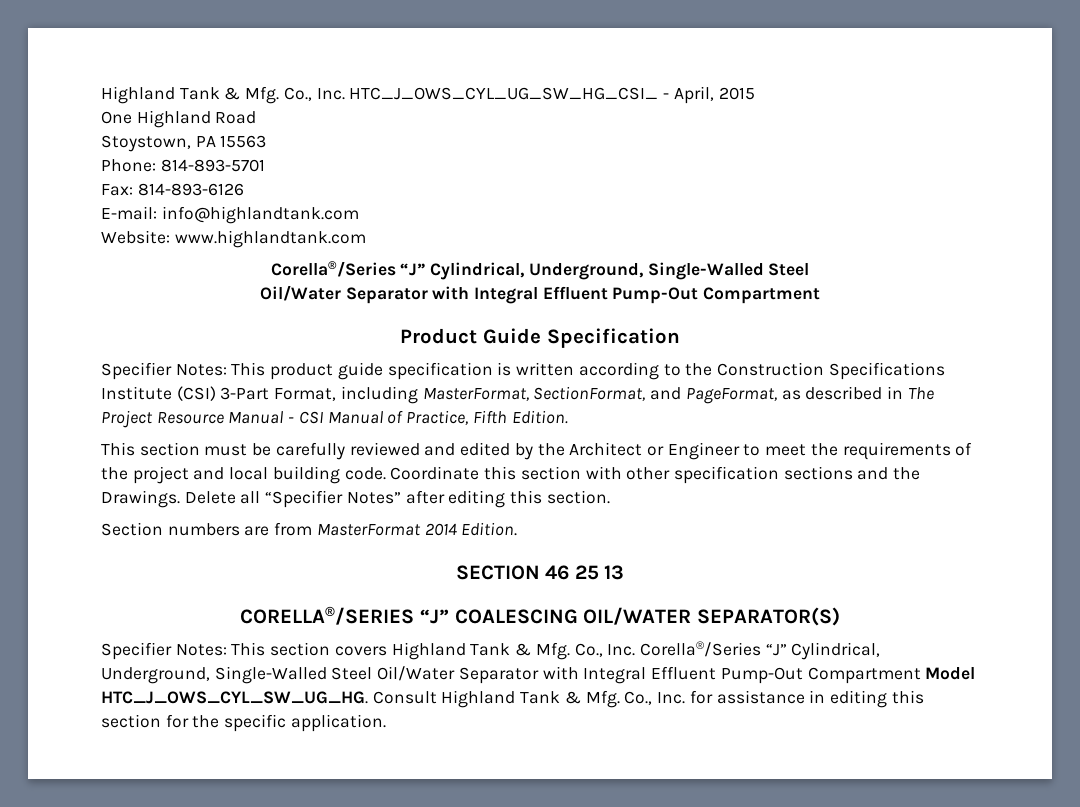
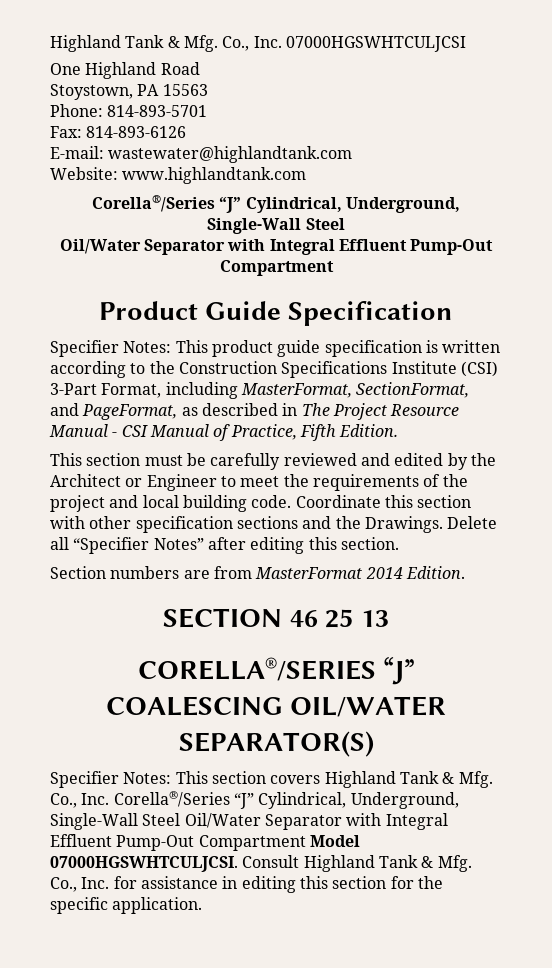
[101,86,755,104] Highland Tank & Mfg. Co., Inc. HTC_J_OWS_CYL_UG_SW_HG_CSI_ - April, 2015 -> [50,35,466,52] Highland Tank & Mfg. Co., Inc. 07000HGSWHTCULJCSI
[161,206,359,224] info@highlandtank.com -> [108,146,353,163] wastewater@highlandtank.com
[647,262,764,280] Single-Walled -> [207,218,302,234] Single-Wall
[214,666,327,684] Single-Walled -> [50,813,138,830] Single-Wall
[101,691,368,704] HTC_J_OWS_CYL_SW_UG_HG. -> [50,856,238,872] 07000HGSWHTCULJCSI.

